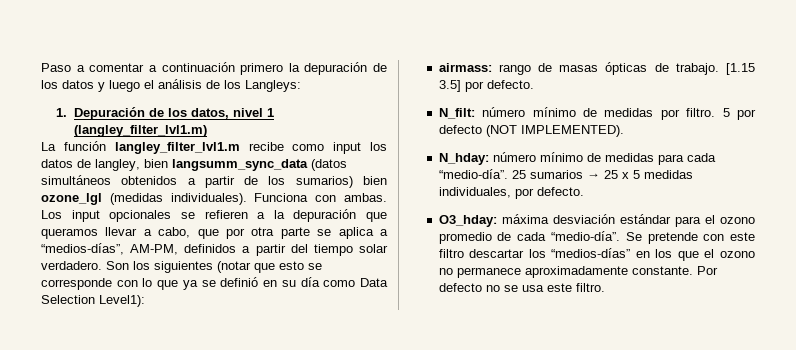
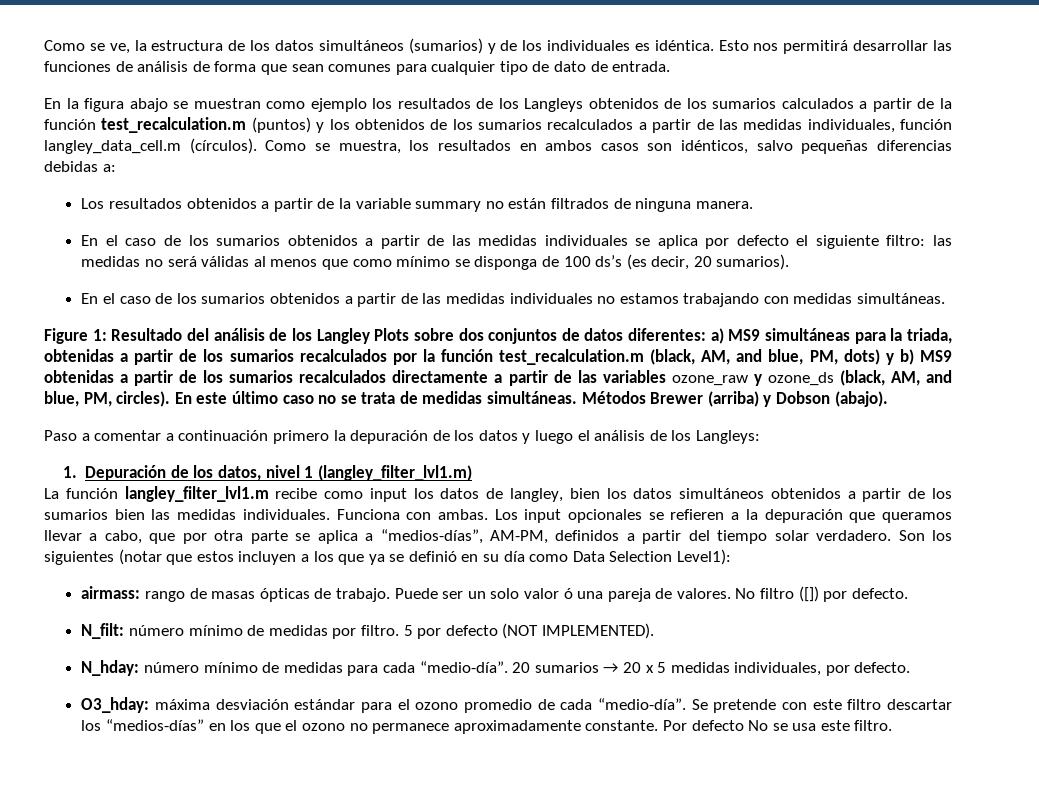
(41, 67) none -> [44,38,953,54] [44,61,671,75] [44,98,952,112] [44,117,952,133] [44,138,952,154] [44,161,116,172] [81,198,753,212] [81,235,952,249] [81,254,790,270] [81,293,946,307] [44,328,952,344] [44,349,952,365] [44,370,952,386] [44,391,888,407] Como se ve, la estructura de los datos simultáneos (sumarios) y de los individuales es idéntica. Esto nos permitirá desarrollar las funciones de análisis de forma que sean comunes para cualquier tipo de dato de entrada. // En la figura abajo se muestran como ejemplo los resultados de los Langleys obtenidos de los sumarios calculados a partir de la función test_recalculation.m (puntos) y los obtenidos de los sumarios recalculados a partir de las medidas individuales, función langley_data_cell.m (círculos). Como se muestra, los resultados en ambos casos son idénticos, salvo pequeñas diferencias debidas a: // Los resultados obtenidos a partir de la variable summary no están filtrados de ninguna manera. // En el caso de los sumarios obtenidos a partir de las medidas individuales se aplica por defecto el siguiente filtro: las medidas no será válidas al menos que como mínimo se disponga de 100 ds’s (es decir, 20 sumarios). // En el caso de los sumarios obtenidos a partir de las medidas individuales no estamos trabajando con medidas simultáneas. // Figure 1: Resultado del análisis de los Langley Plots sobre dos conjuntos de datos diferentes: a) MS9 simultáneas para la triada, obtenidas a partir de los sumarios recalculados por la función test_recalculation.m (black, AM, and blue, PM, dots) y b) MS9 obtenidas a partir de los sumarios recalculados directamente a partir de las variables ozone_raw y ozone_ds (black, AM, and blue, PM, circles). En este último caso no se trata de medidas simultáneas. Métodos Brewer (arriba) y Dobson (abajo). //
[172,159,347,171] langsumm_sync_data (datos -> [606,488,673,499] los datos
[295,176,387,188] [41,193,247,205] sumarios) bien ozone_lgl (medidas individuales). -> [44,509,330,520] sumarios bien las medidas individuales.
[279,261,322,270] [41,278,153,290] esto se corresponde con lo -> [196,551,334,565] estos incluyen a los
[726,63,755,75] [438,80,461,92] [1.15 3.5] -> [394,586,819,602] Puede ser un solo valor ó una pareja de valores. No filtro ([])
[511,170,526,179] 25 -> [512,662,531,673] 20
[603,170,618,179] 25 -> [622,662,641,673] 20
[485,285,500,292] no -> [748,720,769,731] No

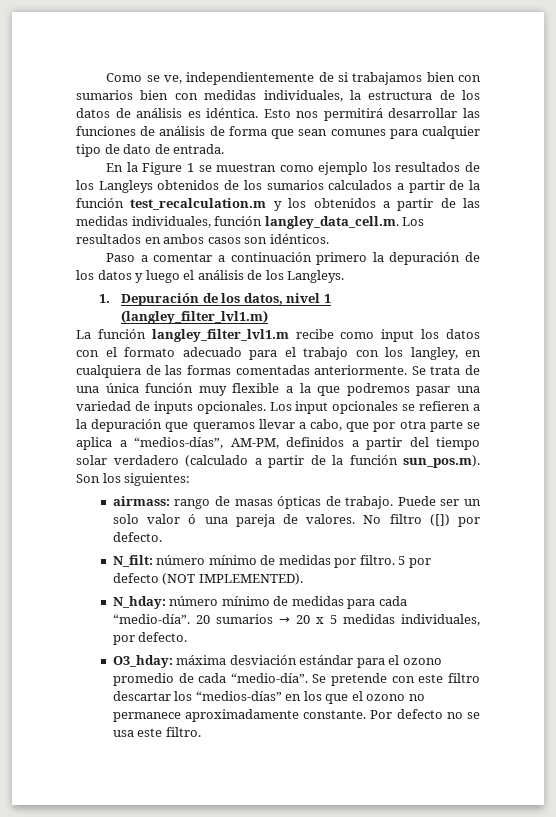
(130, 48) none -> [186,72,482,85] [76,90,343,102] independientemente de si trabajamos bien con sumarios bien con medidas individuales,
[318,38,631,54] simultáneos (sumarios) y de los individuales -> [115,108,183,118] de análisis
[84,98,168,112] figura abajo -> [142,162,194,175] Figure 1
[251,117,311,133] (puntos) -> (267, 204) none
[430,119,634,130] de los sumarios recalculados -> (376, 203) none
[44,138,430,154] langley_data_cell.m (círculos). Como se muestra, los -> [264,216,425,229] langley_data_cell.m. Los
[681,140,952,154] [44,161,116,172] [81,198,753,212] [81,235,952,249] [81,254,790,270] [81,293,946,307] [44,328,952,344] [44,349,952,365] [44,370,952,386] [44,391,888,407] idénticos, salvo pequeñas diferencias debidas a: // Los resultados obtenidos a partir de la variable summary no están filtrados de ninguna manera. // En el caso de los sumarios obtenidos a partir de las medidas individuales se aplica por defecto el siguiente filtro: las medidas no será válidas al menos que como mínimo se disponga de 100 ds’s (es decir, 20 sumarios). // En el caso de los sumarios obtenidos a partir de las medidas individuales no estamos trabajando con medidas simultáneas. // Figure 1: Resultado del análisis de los Langley Plots sobre dos conjuntos de datos diferentes: a) MS9 simultáneas para la triada, obtenidas a partir de los sumarios recalculados por la función test_recalculation.m (black, AM, and blue, PM, dots) y b) MS9 obtenidas a partir de los sumarios recalculados directamente a partir de las variables ozone_raw y ozone_ds (black, AM, and blue, PM, circles). En este último caso no se trata de medidas simultáneas. Métodos Brewer (arriba) y Dobson (abajo). -> [269,234,329,244] idénticos.
[696,430,761,444] Langleys: -> [287,270,345,283] Langleys.
[486,488,953,502] [44,509,488,520] de langley, bien los datos simultáneos obtenidos a partir de los sumarios bien las medidas individuales. Funciona con ambas. -> [76,347,481,360] [76,365,480,378] [76,383,480,396] [76,401,266,414] con el formato adecuado para el trabajo con los langley, en cualquiera de las formas comentadas anteriormente. Se trata de una única función muy flexible a la que podremos pasar una variedad de inputs opcionales.
[816,530,953,541] [44,549,732,565] verdadero. Son los siguientes (notar que estos incluyen a los que ya se definió en su día como Data Selection Level1): -> [113,455,480,468] [76,473,191,486] verdadero (calculado a partir de la función sun_pos.m). Son los siguientes:
[748,720,769,731] No -> [446,712,463,719] no

